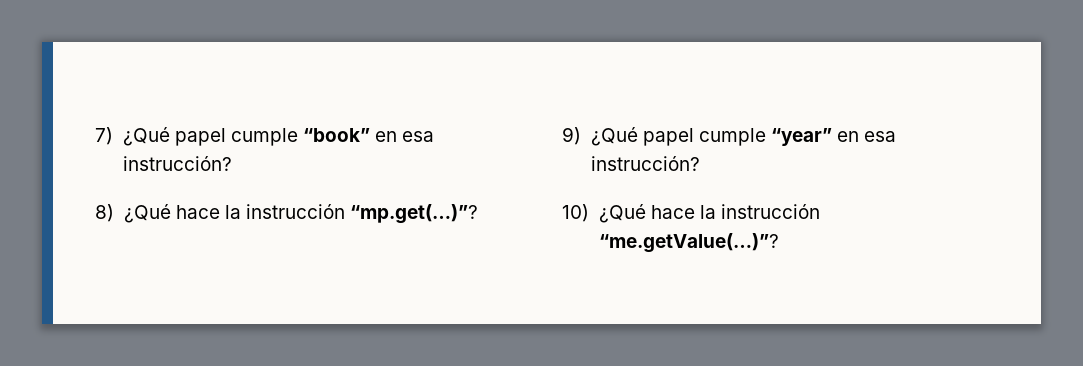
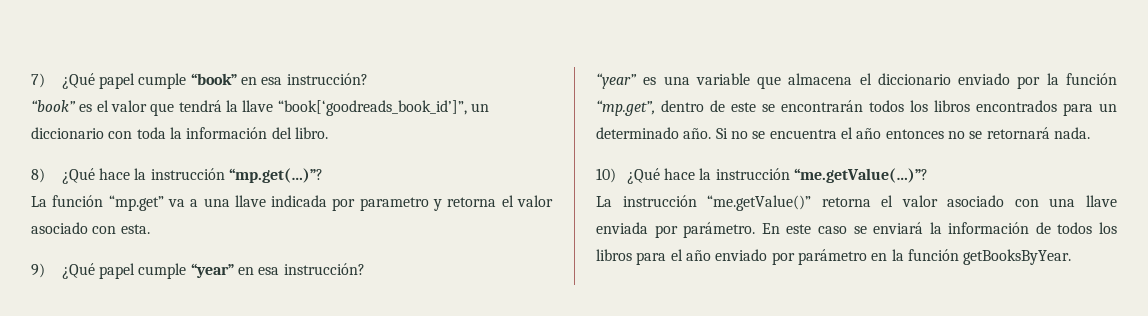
(232, 163) none -> [31,100,489,116] [31,127,328,139] // “book” es el valor que tendrá la llave “book[‘goodreads_book_id’]”, un diccionario con toda la información del libro.
(479, 214) none -> [31,195,554,211] [31,222,150,234] // La función “mp.get” va a una llave indicada por parametro y retorna el valor asociado con esta.
(700, 163) none -> [596,73,1117,89] [596,100,1117,116] [596,127,1090,139] // “year” es una variable que almacena el diccionario enviado por la función “mp.get”, dentro de este se encontrarán todos los libros encontrados para un determinado año. Si no se encuentra el año entonces no se retornará nada.
(779, 243) none -> [596,195,1117,211] [596,222,1117,238] [596,249,1072,265] // La instrucción “me.getValue()” retorna el valor asociado con una llave enviada por parámetro. En este caso se enviará la información de todos los libros para el año enviado por parámetro en la función getBooksByYear.

